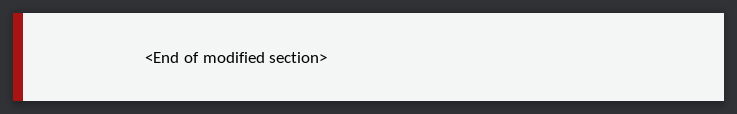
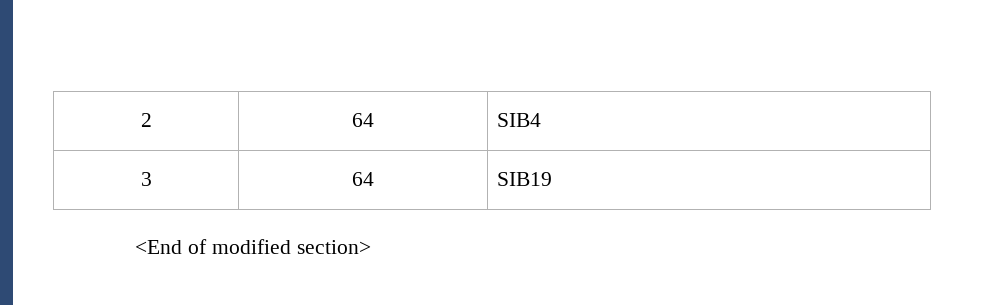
(145, 57) none -> [140,113,152,127] [352,113,374,127] [496,113,541,127] [140,172,152,186] [352,172,374,186] [496,172,552,186] 2 | 64 | SIB4 // 3 | 64 | SIB19 //

